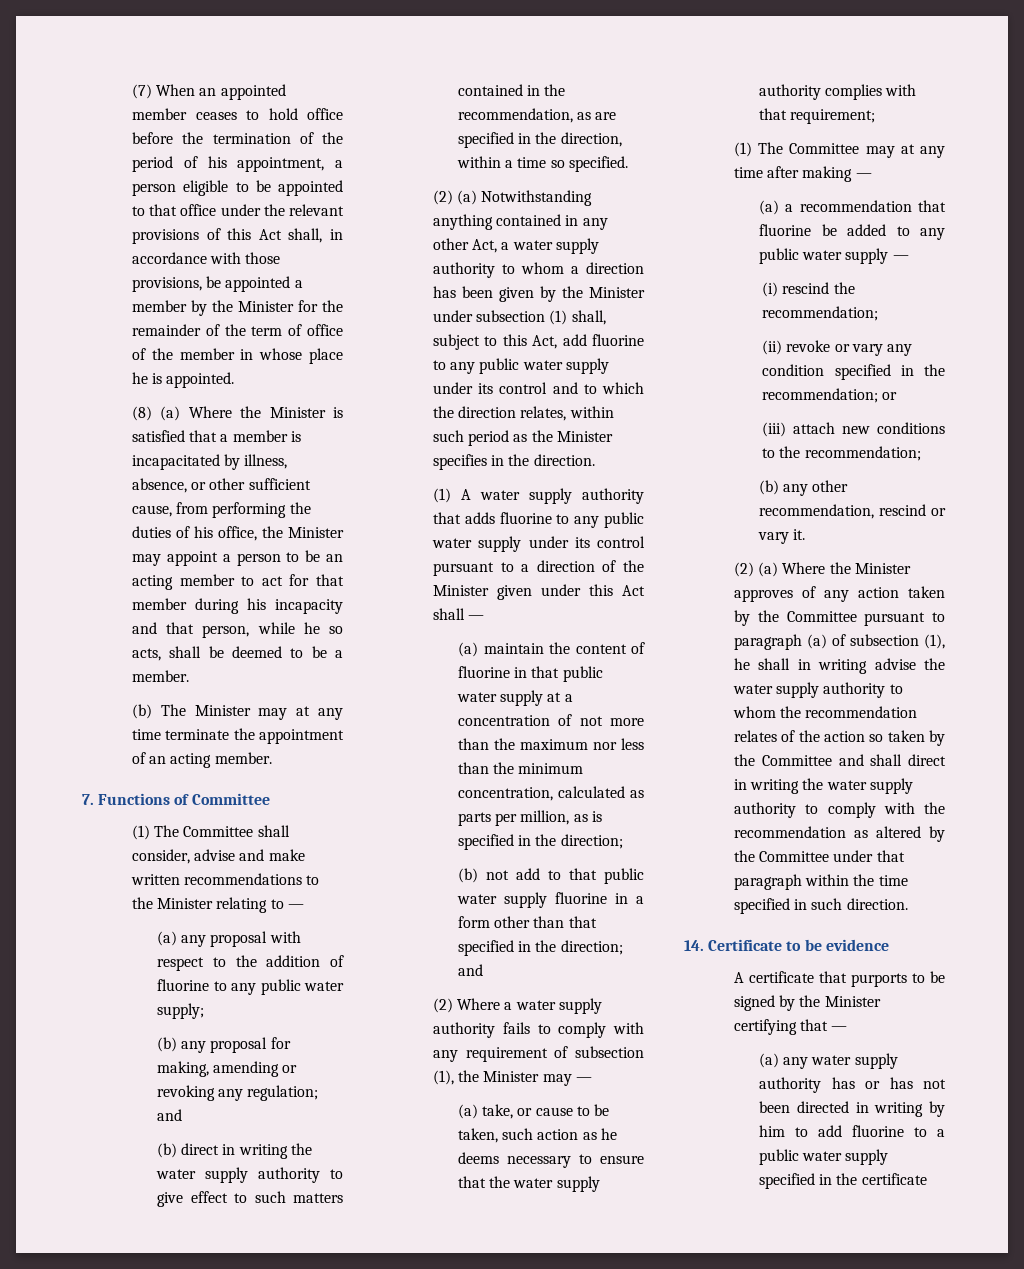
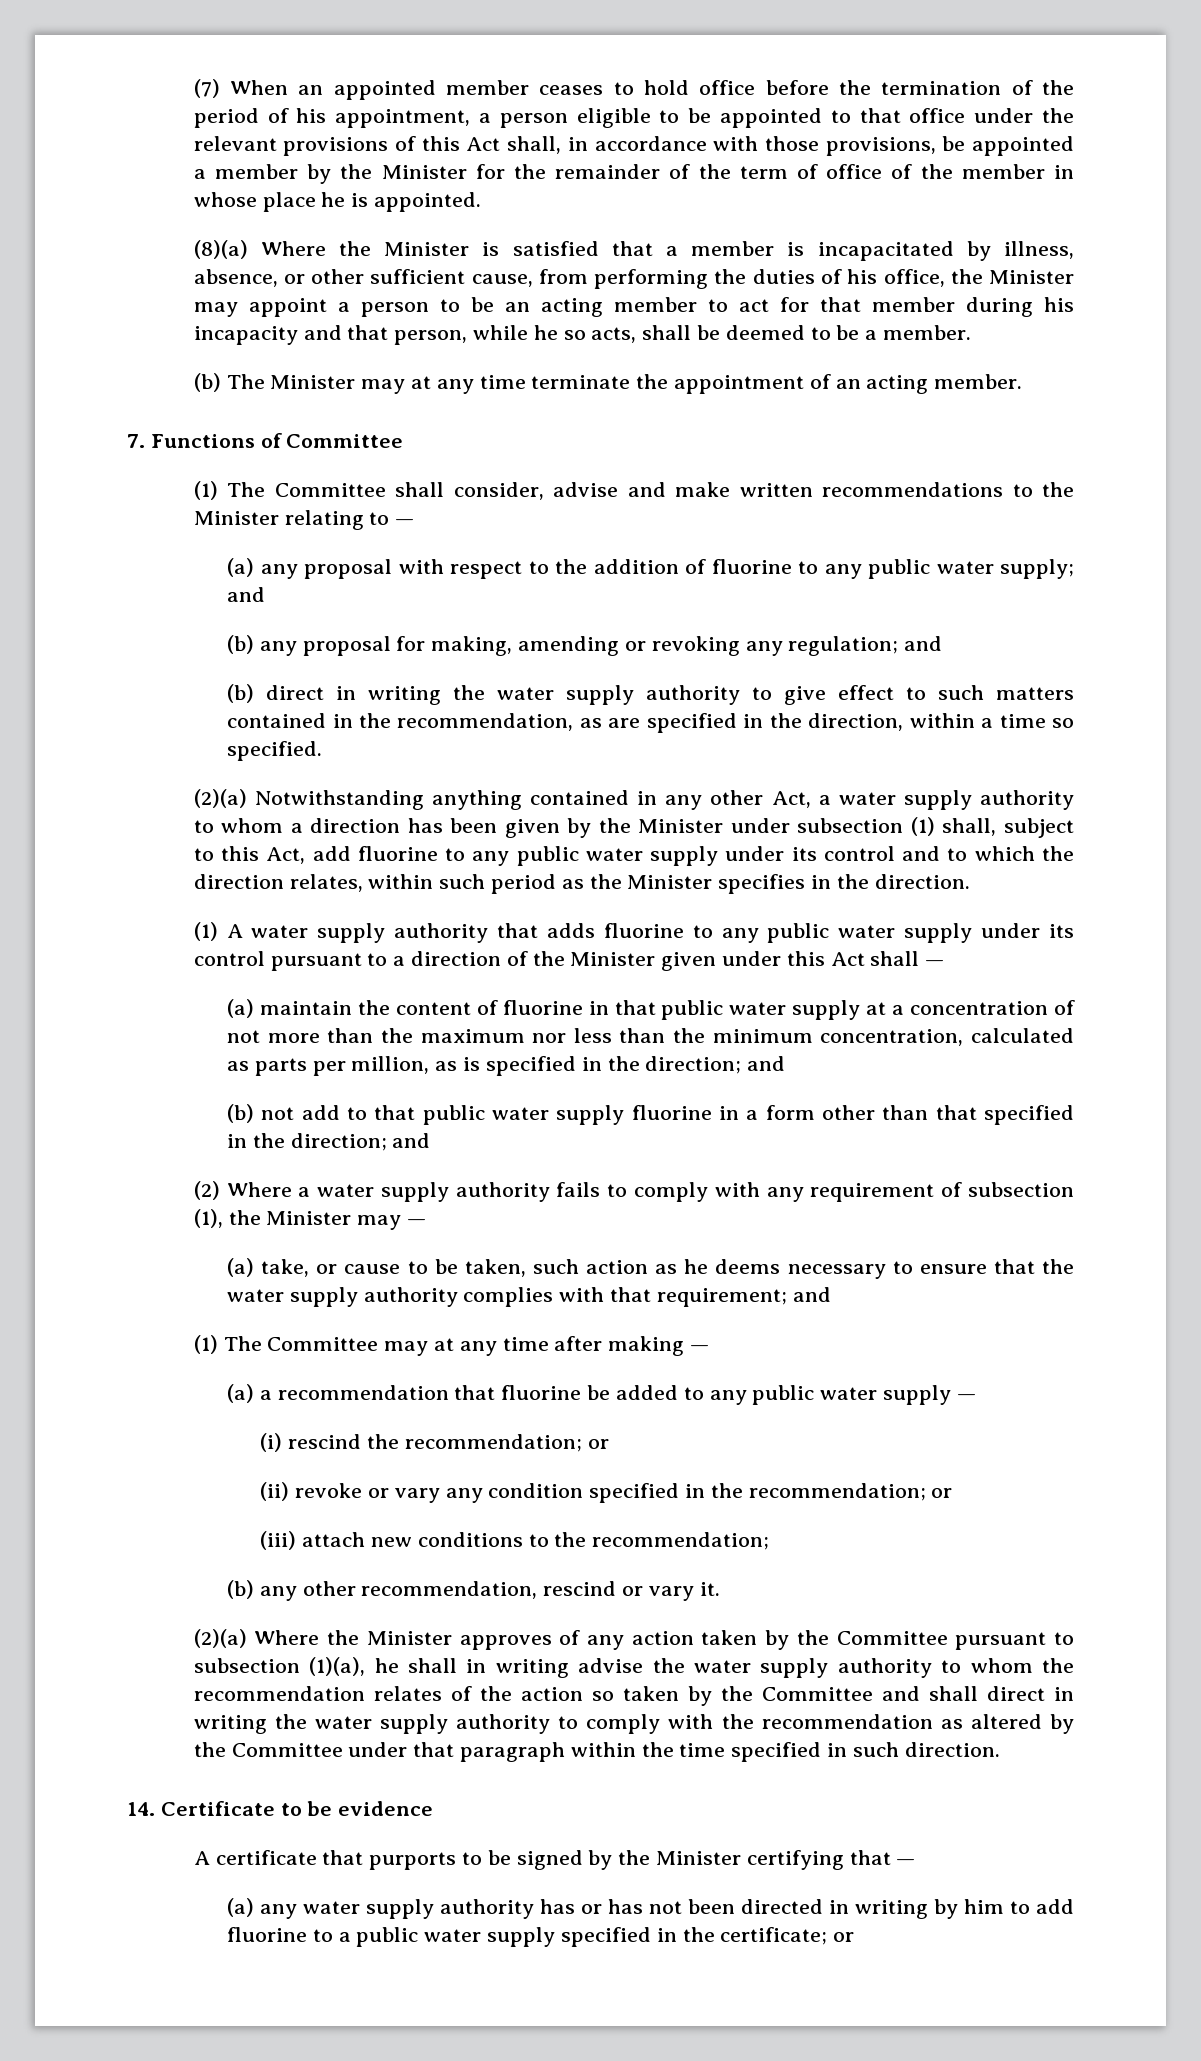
[132,406,181,421] (8) (a) -> [193,240,248,259] (8)(a)
(205, 1011) none -> [227,587,266,602] and
[433,190,478,205] (2) (a) -> [193,789,247,808] (2)(a)
(623, 841) none -> [747,1056,786,1071] and
(876, 116) none -> [792,1287,831,1302] and
(879, 313) none -> [587,1439,609,1449] or
[734,562,779,577] (2) (a) -> [193,1629,247,1648] (2)(a)
[734,634,945,650] paragraph (a) of subsection (1), -> [193,1657,366,1676] subsection (1)(a),
[861,1173,927,1185] certificate -> [720,1927,855,1945] certificate; or

